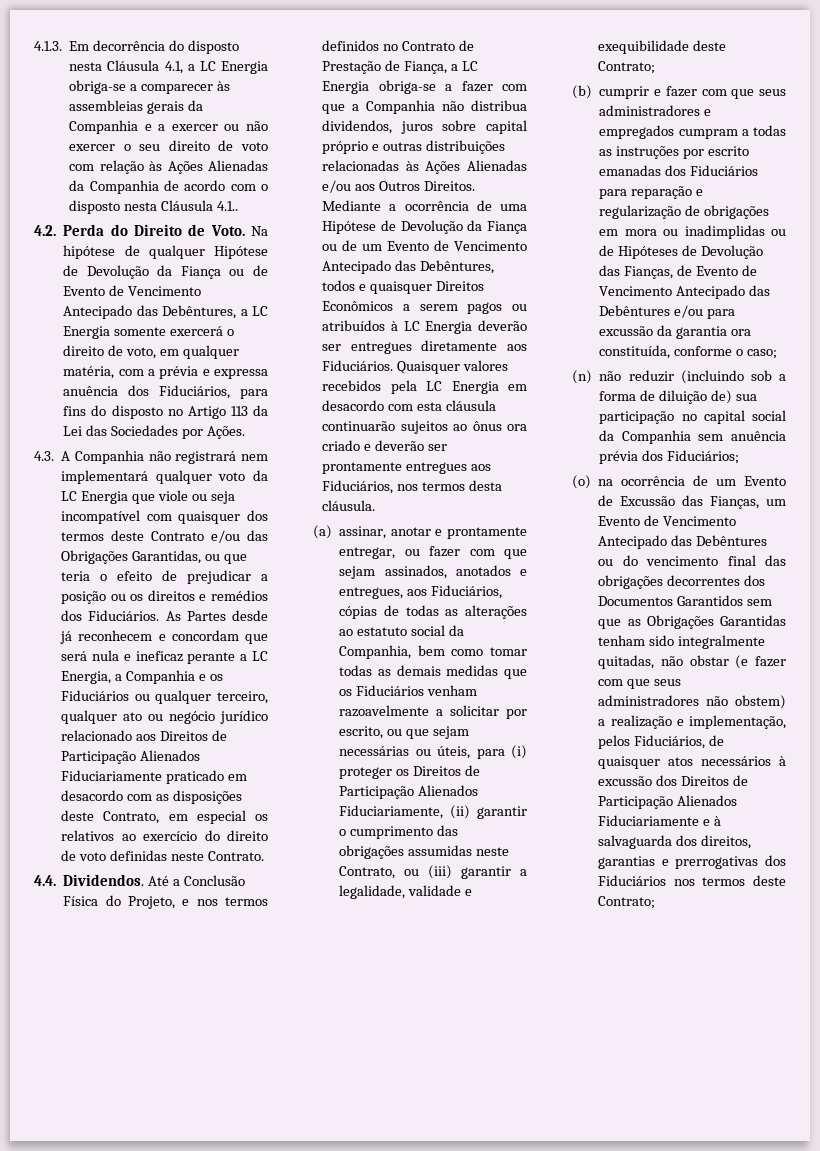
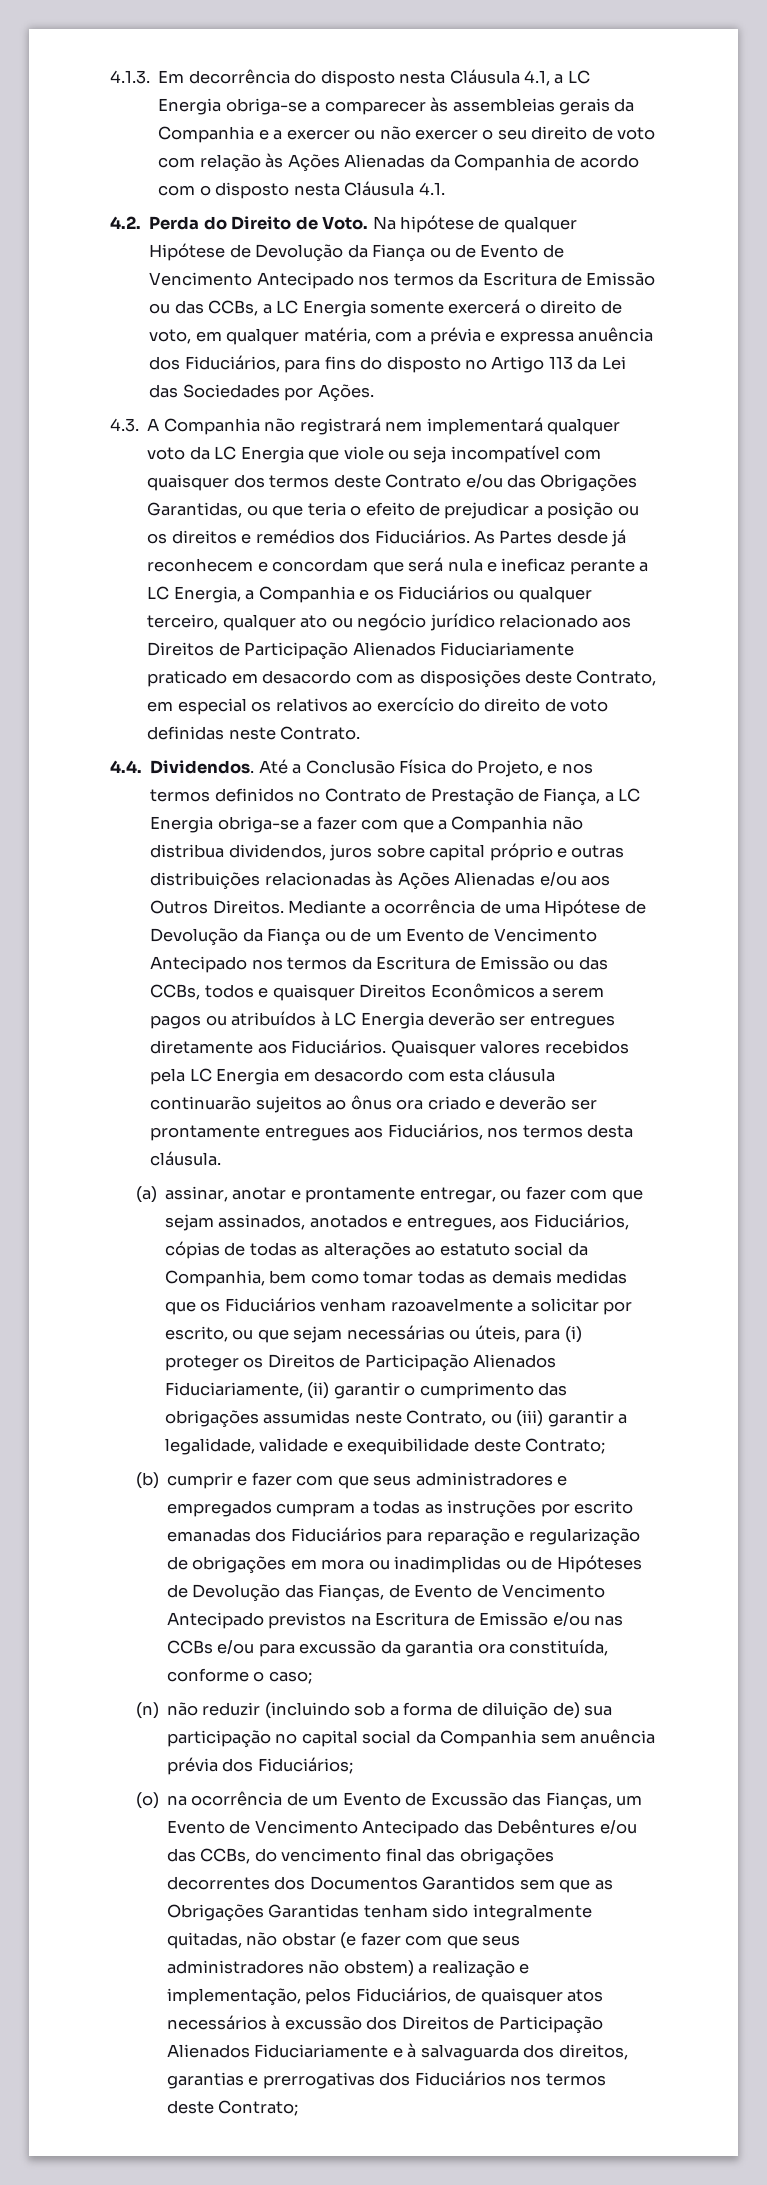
[216,201,238,211] 4.1.. -> [418,182,445,195] 4.1.
[136,305,237,319] das Debêntures, -> [358,272,656,286] [149,300,259,316] nos termos da Escritura de Emissão ou das CCBs,
[395,260,495,274] das Debêntures, -> [251,956,608,970] [150,984,201,1000] nos termos da Escritura de Emissão ou das CCBs,
[749,285,771,296] [599,305,671,316] das Debêntures -> [268,1612,624,1629] [166,1640,213,1654] previstos na Escritura de Emissão e/ou nas CCBs
[598,559,614,566] ou -> [599,1820,637,1834] [166,1848,251,1864] e/ou das CCBs,

